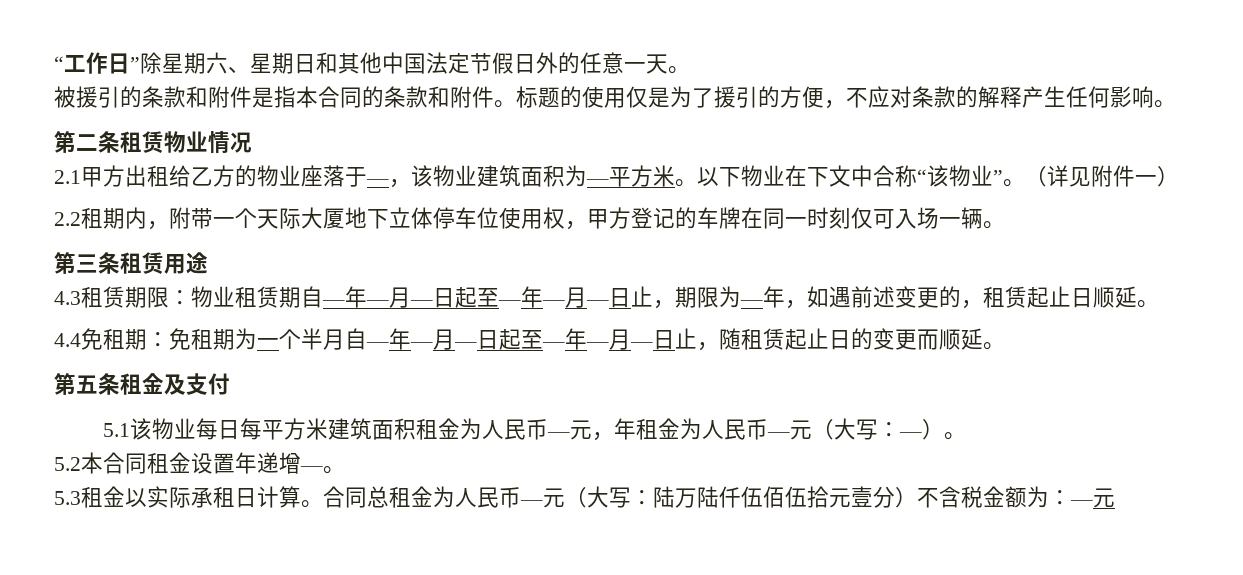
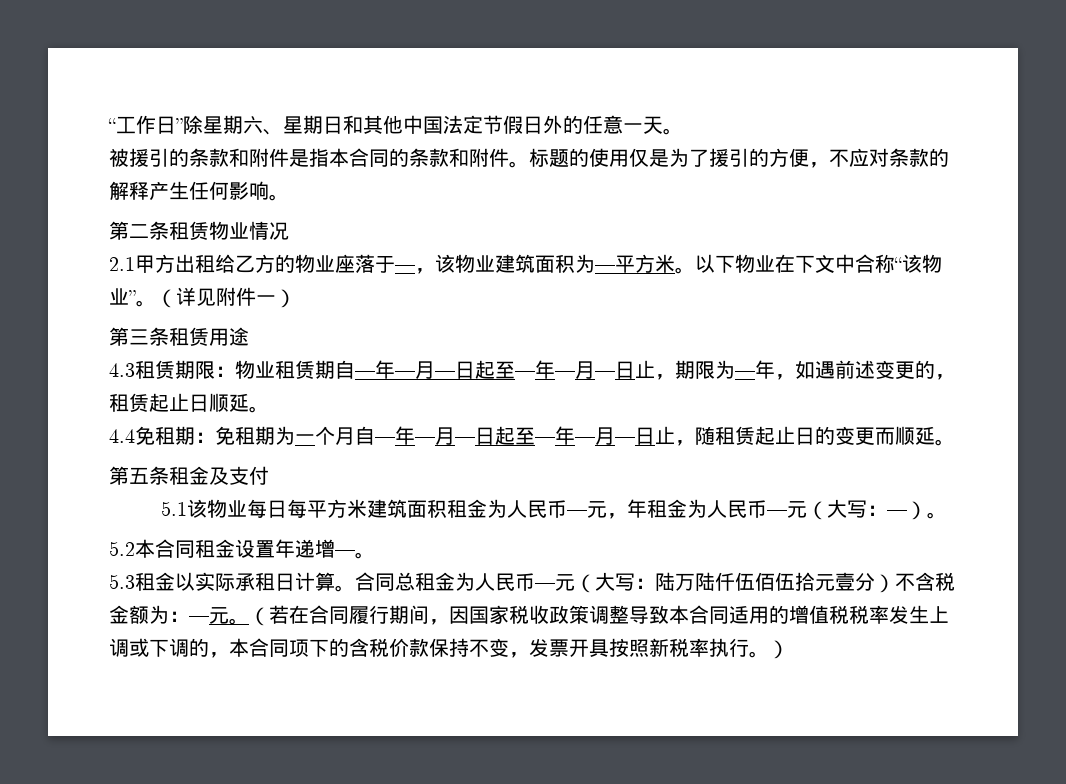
[54,207,1005,230] // 2.2租期内，附带一个天际大厦地下立体停车位使用权，甲方登记的车牌在同一时刻仅可入场一辆。 -> (296, 298) none
[301,328,323,350] 半 -> (335, 435) none
(1115, 498) none -> [229,605,949,626] [109,638,789,659] 。（若在合同履行期间，因国家税收政策调整导致本合同适用的增值税税率发生上调或下调的，本合同项下的含税价款保持不变，发票开具按照新税率执行。）

